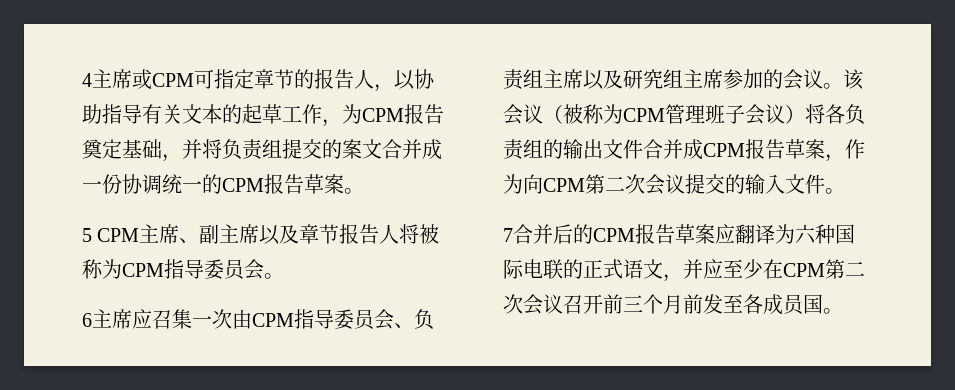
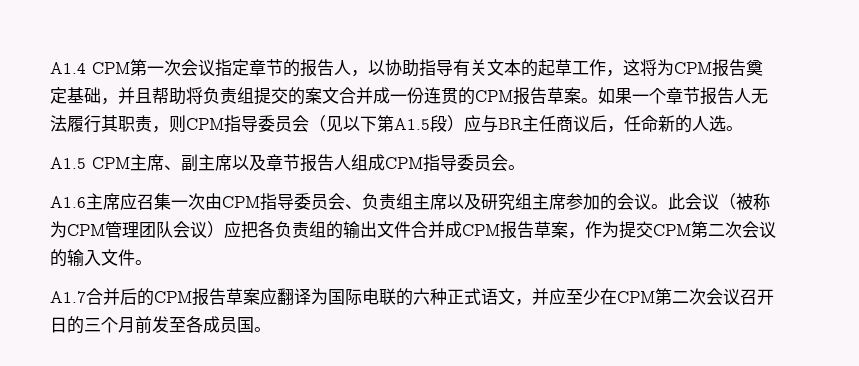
[82,69,214,90] 4主席或CPM可 -> [50,59,215,76] A1.4 CPM第一次会议
(342, 123) none -> [623,59,657,76] 这将
(202, 149) none -> [135,87,186,105] 且帮助
[122,174,202,194] 协调统一 -> [424,87,458,104] 连贯
[82,228,92,242] // 5 -> [598,87,768,105] [50,115,743,133] [50,157,86,169] 如果一个章节报告人无法履行其职责，则CPM指导委员会（见以下第A1.5段）应与BR主任商议后，任命新的人选。 // A1.5
[399,224,440,244] [82,259,122,279] 将被称为 -> [351,154,385,171] 组成
[82,313,92,327] 6 -> [50,196,86,208] A1.6
[843,69,864,90] 该 -> [668,193,685,210] 此
[705,104,825,125] 班子会议）将 -> [139,221,258,239] 团队会议）应把
[523,174,725,195] 向CPM第二次会议提交 -> [619,221,776,239] 提交CPM第二次会议
[503,228,513,242] 7 -> [50,291,86,303] A1.7
[795,224,835,244] 六种 -> (328, 296) none
(583, 269) none -> [413,288,447,305] 六种
[603,294,623,314] 前 -> [50,316,84,334] 日的

